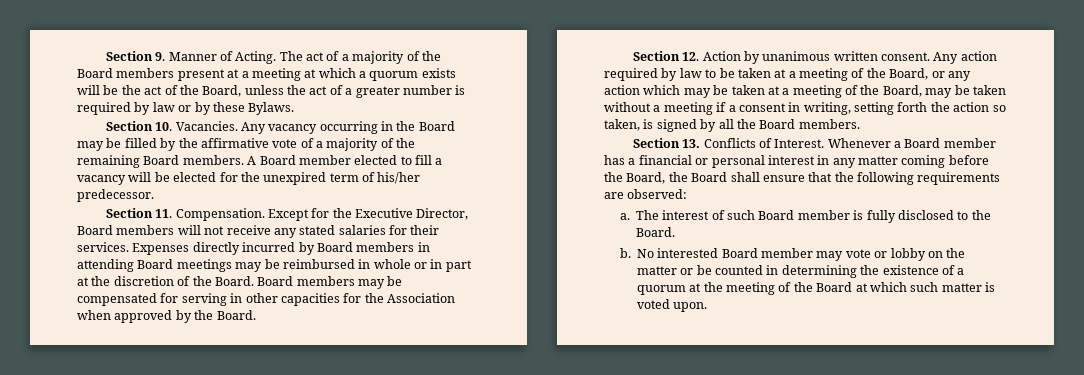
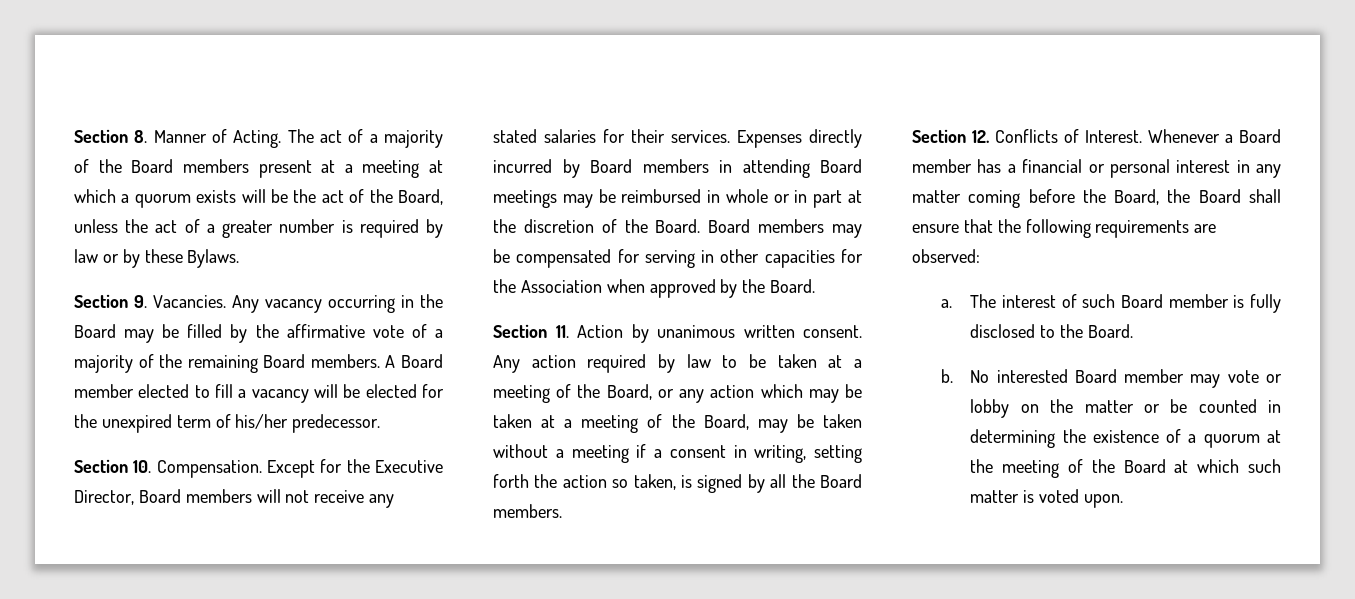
[105,51,166,61] Section 9. -> [74,129,148,143] Section 8.
[155,122,173,131] 10. -> [134,295,148,308] 9.
[155,209,173,218] 11. -> [133,460,152,473] 10.
[682,52,700,61] 12. -> [555,325,569,338] 11.
[682,139,701,148] 13. -> [972,130,989,143] 12.

